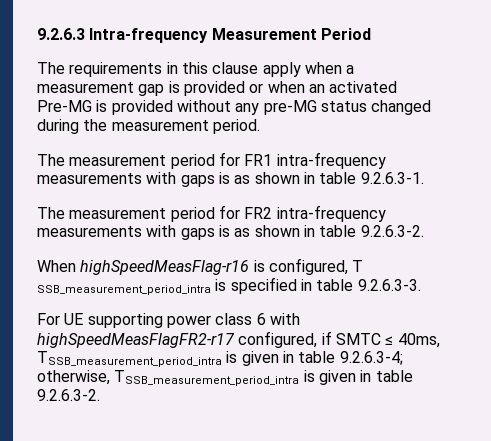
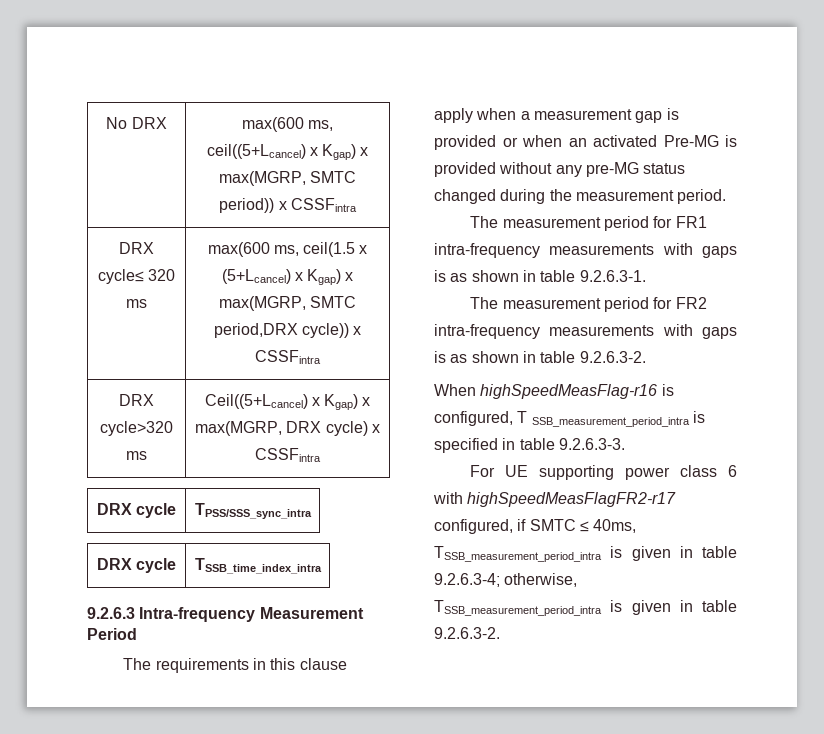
(37, 34) none -> [106,117,167,129] [241,117,334,132] [206,144,369,160] [218,171,357,186] [219,198,357,213] [119,242,154,254] [97,269,176,284] [126,299,147,308] [207,242,368,257] [221,269,354,285] [218,296,357,311] [213,323,362,338] [255,350,321,364] [119,394,154,406] [100,421,173,436] [126,451,147,460] [204,394,371,410] [195,421,380,436] [255,448,321,462] [96,503,177,518] [194,503,312,519] [96,558,177,573] [194,558,322,574] No DRX | max(600 ms, ceil((5+Lcancel) x Kgap) x max(MGRP, SMTC period)) x CSSFintra // DRX cycle≤ 320 ms | max(600 ms, ceil(1.5 x (5+Lcancel) x Kgap) x max(MGRP, SMTC period,DRX cycle)) x CSSFintra // DRX cycle>320 ms | Ceil((5+Lcancel) x Kgap) x max(MGRP, DRX cycle) x CSSFintra // DRX cycle | TPSS/SSS_sync_intra // DRX cycle | TSSB_time_index_intra //

